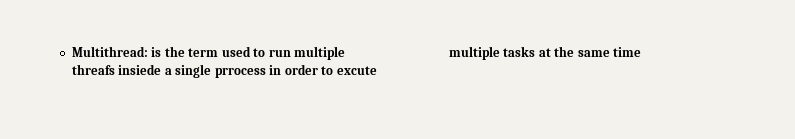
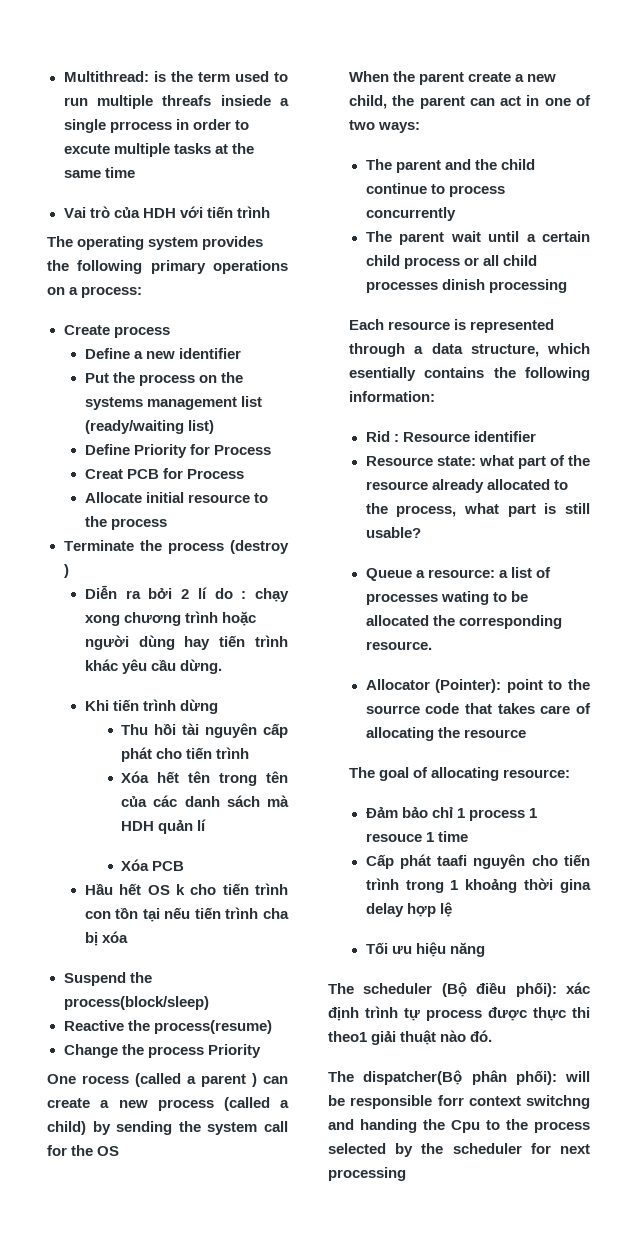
(642, 52) none -> [63,206,270,218] [47,236,264,250] [47,260,288,274] [47,286,143,298] [63,325,170,338] [84,348,241,359] [84,372,244,386] [84,396,262,410] [84,420,214,434] [84,444,271,458] [84,468,244,479] [84,492,268,503] [84,516,167,530] [63,540,289,554] [63,564,69,578] [84,585,289,602] [84,611,256,626] [84,635,288,650] [84,659,222,674] [84,699,218,714] [121,723,288,738] [121,747,250,762] [121,771,288,786] [121,795,289,807] [121,819,207,834] [121,859,185,871] [84,883,288,895] [84,907,289,922] [84,931,128,946] [63,972,152,986] [63,996,209,1010] [63,1020,272,1034] [63,1044,261,1058] [47,1073,289,1087] [47,1097,289,1111] [47,1121,288,1135] [47,1145,120,1156] [349,71,557,85] [349,95,591,109] [349,120,421,133] [365,159,535,173] [365,183,505,197] [365,207,456,221] [365,231,590,245] [365,255,537,269] [365,279,567,293] [349,319,555,333] [349,343,590,357] [349,367,590,381] [349,391,436,402] [365,431,536,442] [365,455,590,469] [365,479,568,493] [365,503,590,517] [365,527,421,538] [365,567,551,581] [365,591,528,605] [365,615,562,629] [365,641,432,650] [365,679,590,693] [365,703,591,714] [365,727,526,741] [349,767,571,781] [365,807,537,821] [365,831,468,842] [365,854,590,869] [365,878,591,893] [365,902,452,917] [365,942,485,957] [328,982,590,997] [328,1006,590,1021] [328,1030,493,1045] [328,1070,590,1085] [328,1095,590,1109] [328,1119,590,1133] [328,1143,590,1157] [328,1167,406,1181] // Vai trò của HDH với tiến trình // The operating system provides the following primary operations on a process: // Create process // Define a new identifier // Put the process on the systems management list (ready/waiting list) // Define Priority for Process // Creat PCB for Process // Allocate initial resource to the process // Terminate the process (destroy ) // Diễn ra bởi 2 lí do : chạy xong chương trình hoặc người dùng hay tiến trình khác yêu cầu dừng. // Khi tiến trình dừng // Thu hồi tài nguyên cấp phát cho tiến trình // Xóa hết tên trong tên của các danh sách mà HDH quản lí // Xóa PCB // Hầu hết OS k cho tiến trình con tồn tại nếu tiến trình cha bị xóa // Suspend the process(block/sleep) // Reactive the process(resume) // Change the process Priority // One rocess (called a parent ) can create a new process (called a child) by sending the system call for the OS // When the parent create a new child, the parent can act in one of two ways: // The parent and the child continue to process concurrently // The parent wait until a certain child process or all child processes dinish processing // Each resource is represented through a data structure, which esentially contains the following information: // Rid : Resource identifier // Resource state: what part of the resource already allocated to the process, what part is still usable? // Queue a resource: a list of processes wating to be allocated the corresponding resource. // Allocator (Pointer): point to the sourrce code that takes care of allocating the resource // The goal of allocating resource: // Đảm bảo chỉ 1 process 1 resouce 1 time // Cấp phát taafi nguyên cho tiến trình trong 1 khoảng thời gina delay hợp lệ // Tối ưu hiệu năng // The scheduler (Bộ điều phối): xác định trình tự process được thực thi theo1 giải thuật nào đó. // The dispatcher(Bộ phân phối): will be responsible forr context switchng and handing the Cpu to the process selected by the scheduler for next processing

